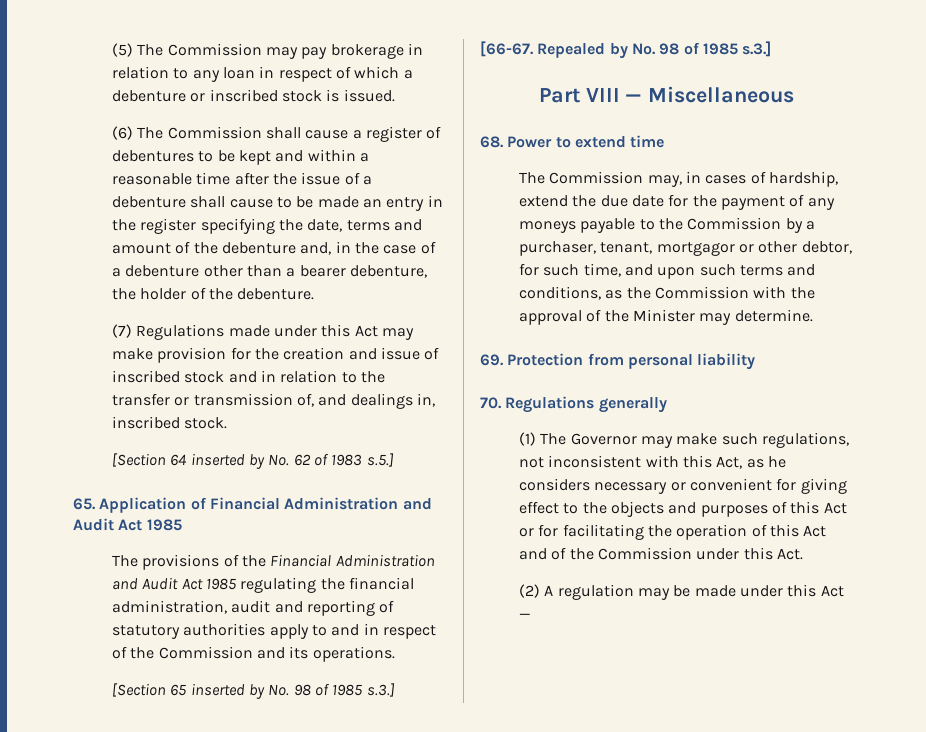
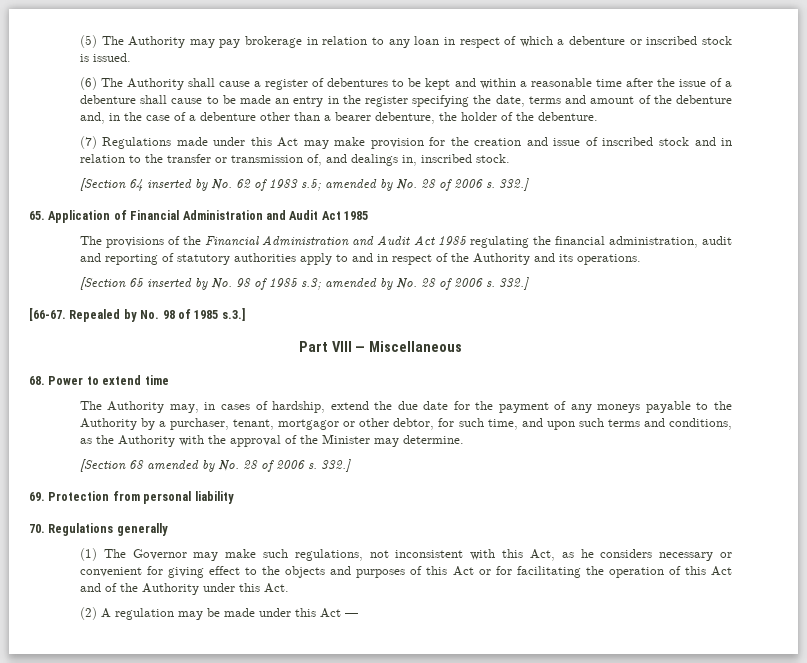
[167,43,262,56] Commission -> [128,36,186,48] Authority
[167,126,262,139] Commission -> [126,78,184,90] Authority
[366,453,394,467] s.5.] -> [300,178,529,191] s.5; amended by No. 28 of 2006 s. 332.]
[158,646,253,659] Commission -> [472,253,530,265] Authority
[366,683,395,697] s.3.] -> [300,277,529,290] s.3; amended by No. 28 of 2006 s. 332.]
[549,171,644,184] Commission -> [107,401,165,413] Authority
[687,217,782,230] Commission -> [79,418,137,430] Authority
[655,286,750,299] Commission -> [117,435,175,447] Authority
(813, 315) none -> [79,459,351,472] // [Section 68 amended by No. 28 of 2006 s. 332.]
[598,547,693,560] Commission -> [141,583,199,595] Authority

